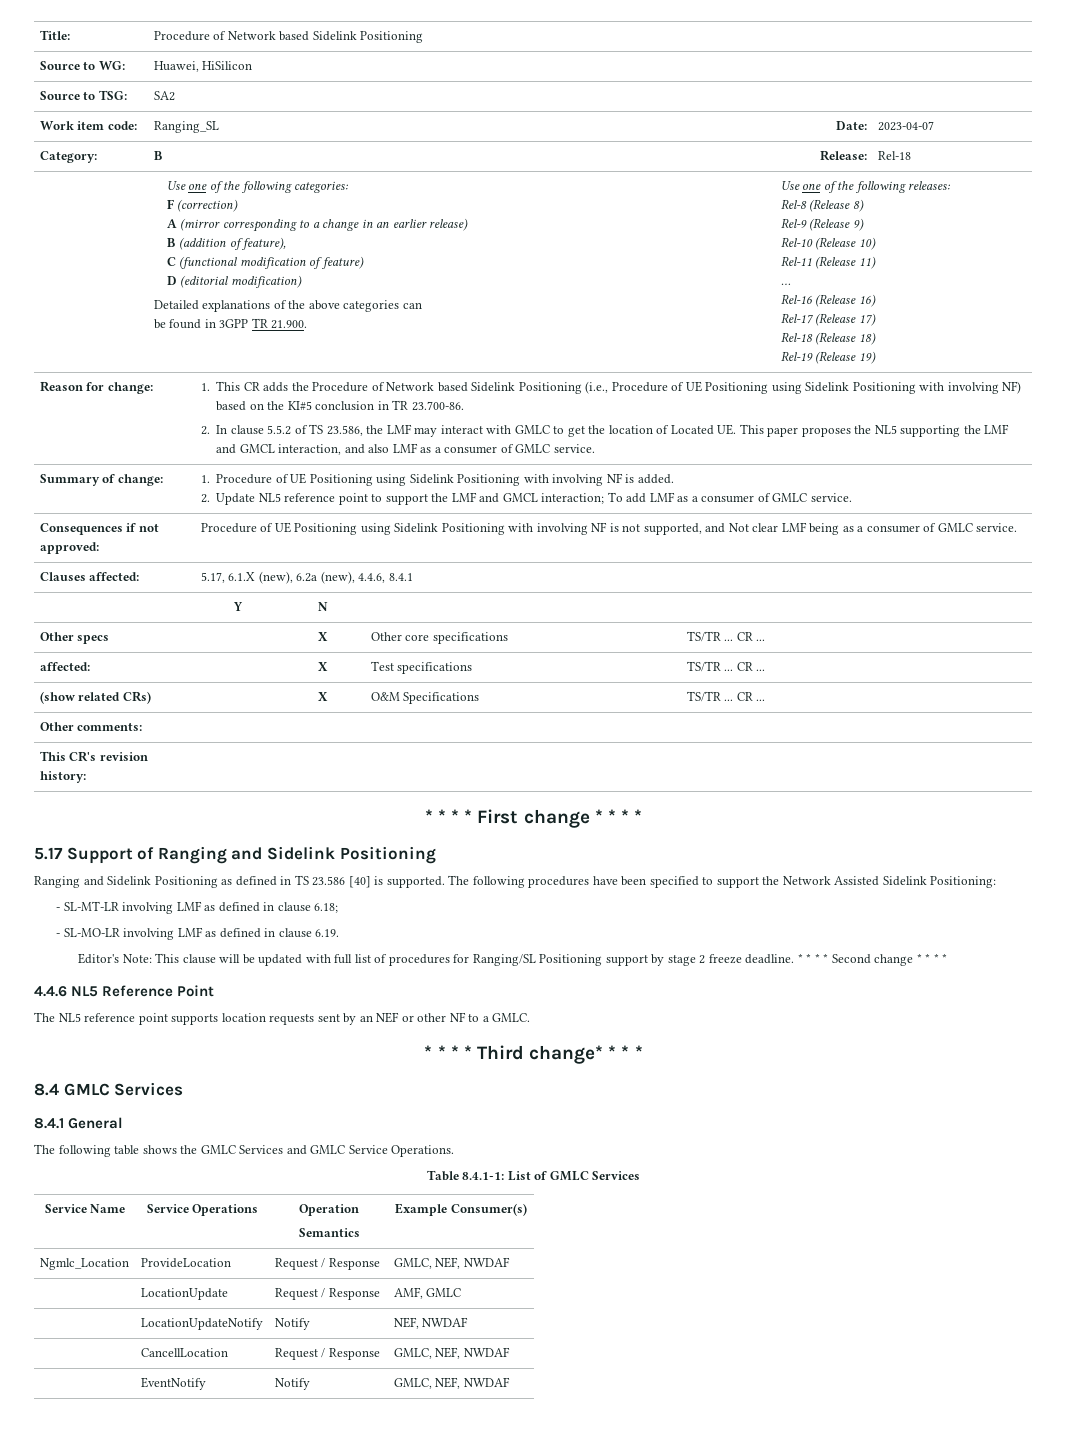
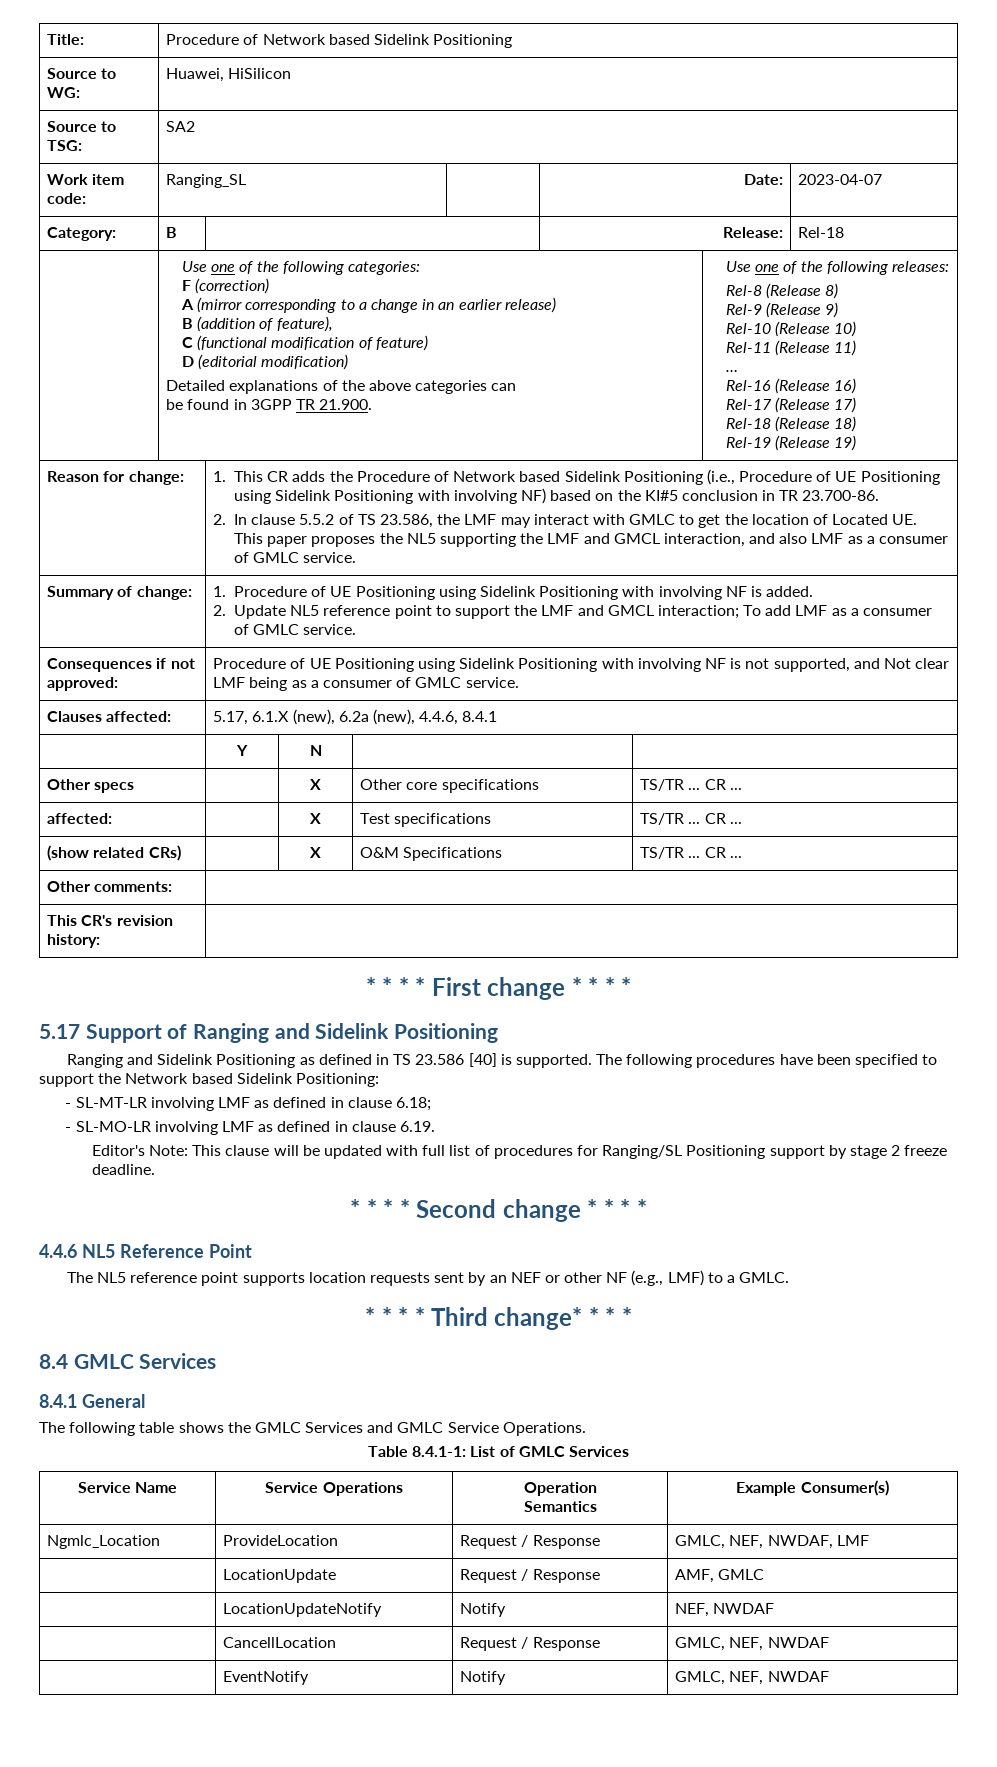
[834,876,880,886] Assisted -> [191,1073,233,1084] based
(795, 959) none -> (155, 1169) //
(466, 1017) none -> [631,1270,704,1286] (e.g., LMF)
[463,1257,510,1267] NWDAF -> [767,1535,869,1549] NWDAF, LMF

